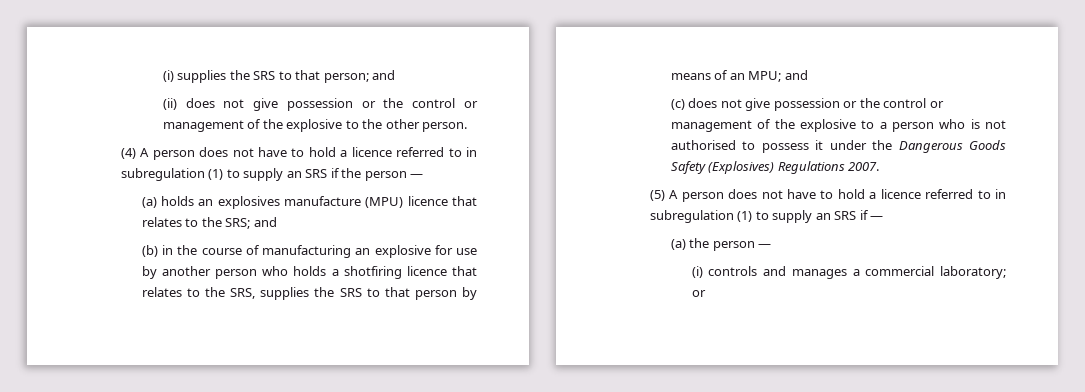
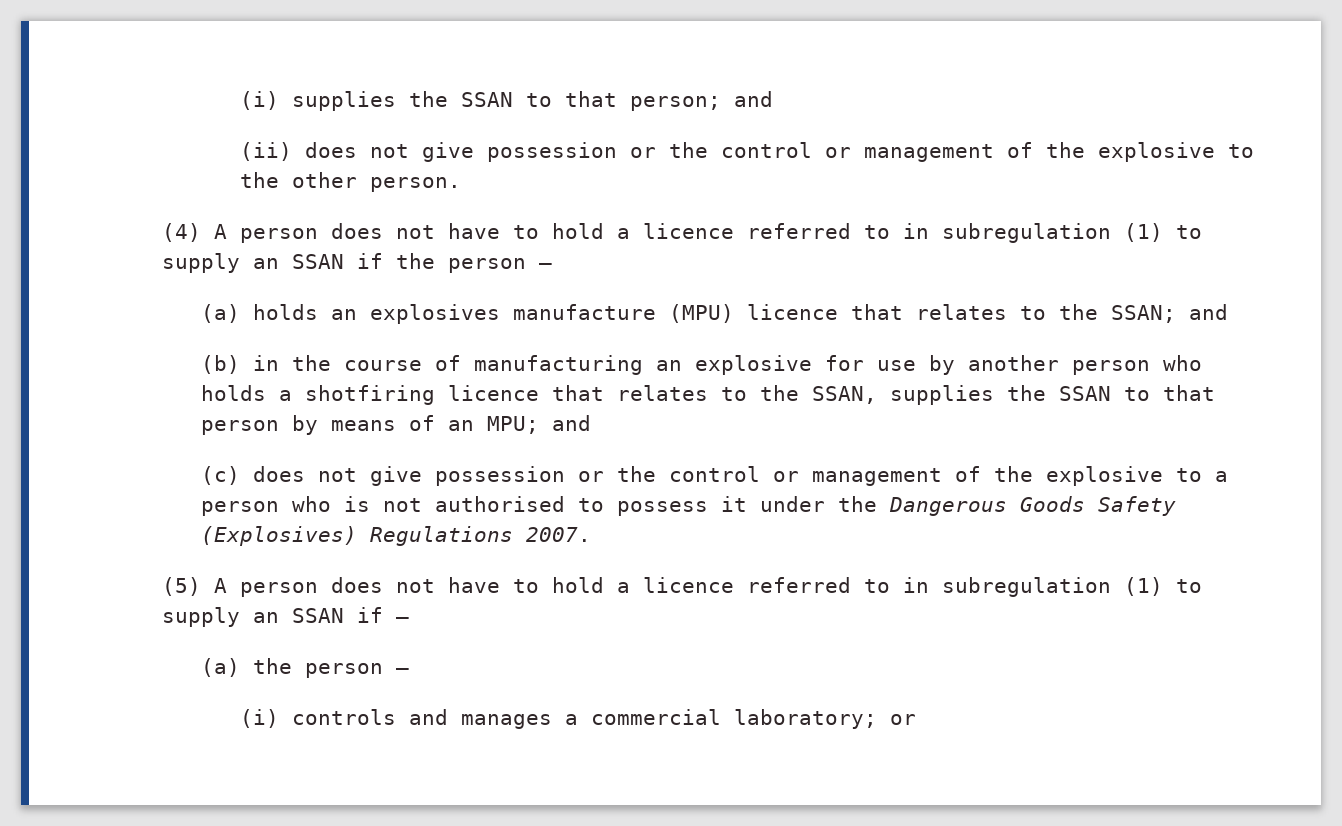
[253,71,276,80] SRS -> [460,92,513,107] SSAN
[305,169,328,178] SRS -> [292,254,345,269] SSAN
[225,218,251,229] SRS; -> [1111,305,1177,323] SSAN;
[230,287,362,300] SRS, supplies the SRS -> [812,385,1112,405] SSAN, supplies the SSAN
[834,211,857,220] SRS -> [292,608,345,623] SSAN

